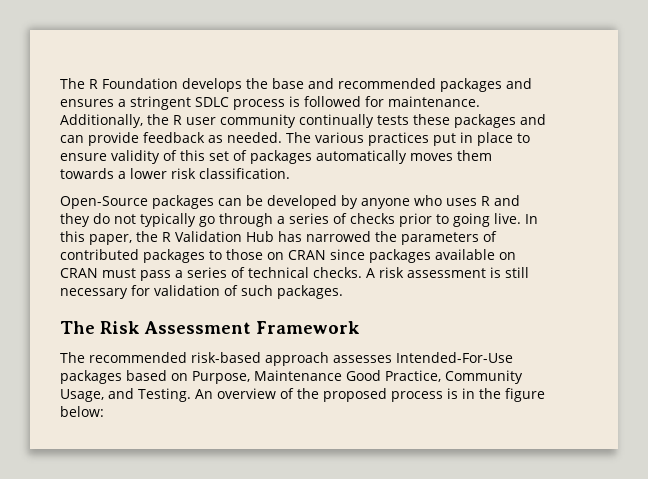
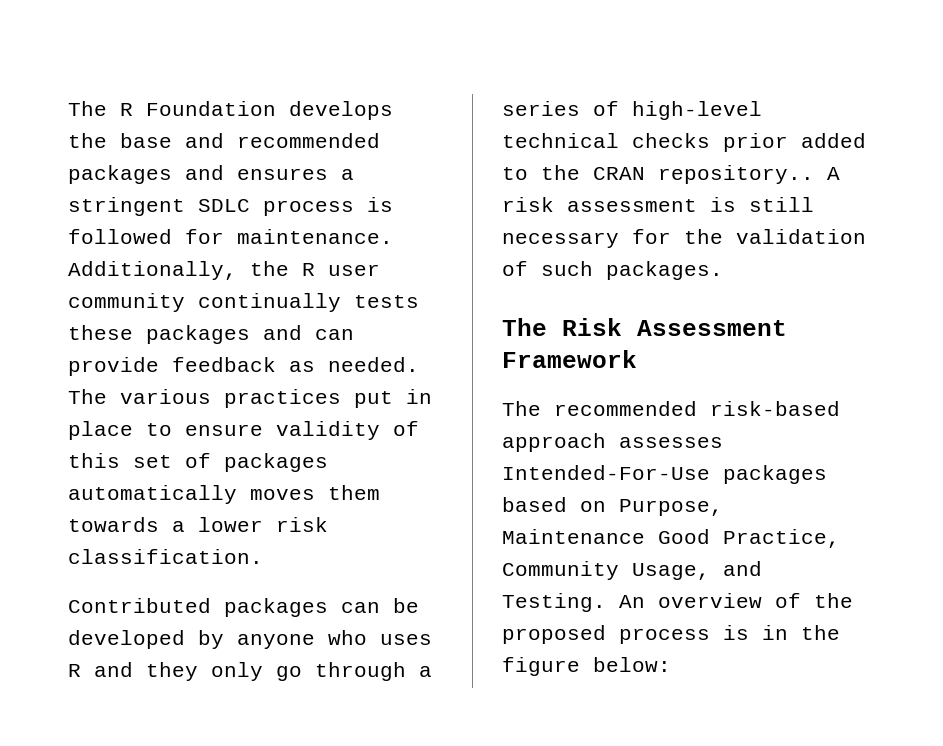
[60,196,148,209] Open-Source -> [68,598,211,613] Contributed
[93,213,196,227] do not typically -> [211,662,263,681] only
[350,213,538,227] [60,231,497,245] [60,249,516,263] [60,267,362,281] checks prior to going live. In this paper, the R Validation Hub has narrowed the parameters of contributed packages to those on CRAN since packages available on CRAN must pass a series of technical checks. -> [632,101,762,120] [502,133,866,152] [502,165,814,184] high-level technical checks prior added to the CRAN repository..
(150, 290) none -> [684,229,723,244] the

